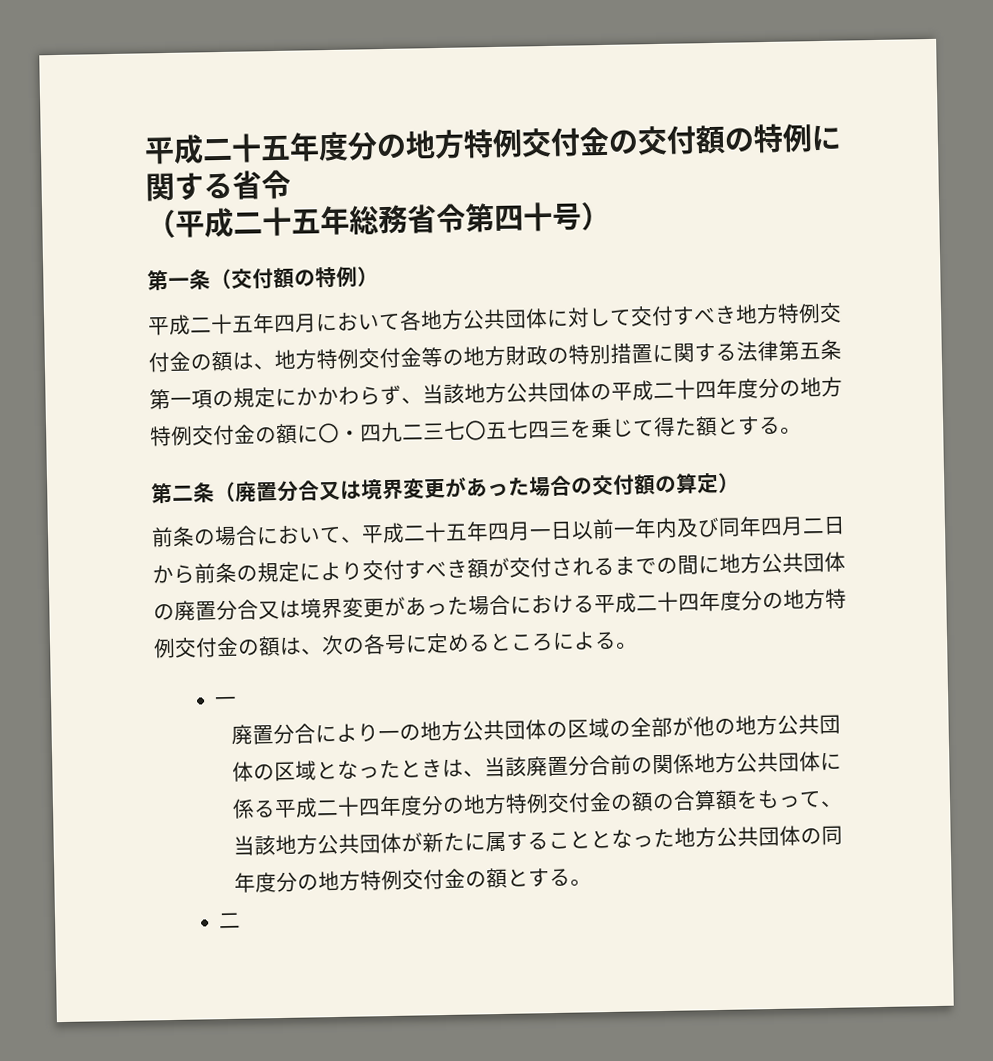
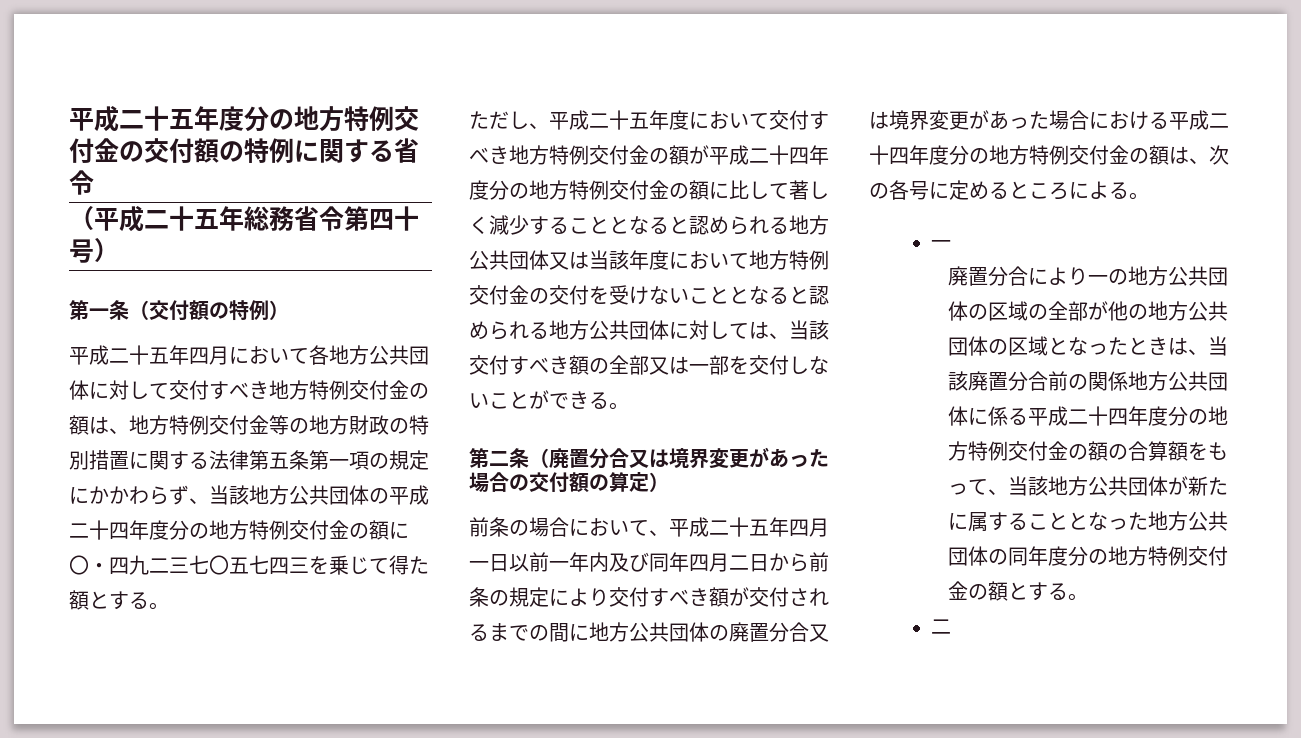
(802, 430) none -> [469,110,829,130] [469,145,829,165] [469,180,829,200] [469,215,829,235] [469,250,829,270] [469,285,829,305] [469,320,829,340] [469,355,829,375] [469,390,629,410] // ただし、平成二十五年度において交付すべき地方特例交付金の額が平成二十四年度分の地方特例交付金の額に比して著しく減少することとなると認められる地方公共団体又は当該年度において地方特例交付金の交付を受けないこととなると認められる地方公共団体に対しては、当該交付すべき額の全部又は一部を交付しないことができる。

